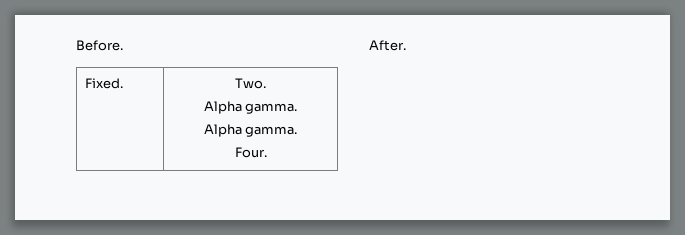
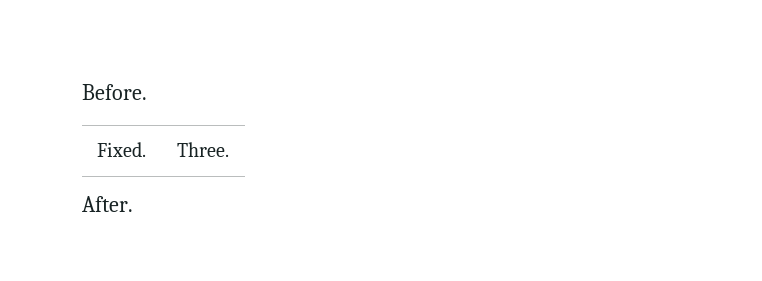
[235,78,266,89] [203,101,298,114] [203,124,298,137] [234,147,267,158] Two. // Alpha gamma. // Alpha gamma. // Four. -> [177,142,229,157] Three.

